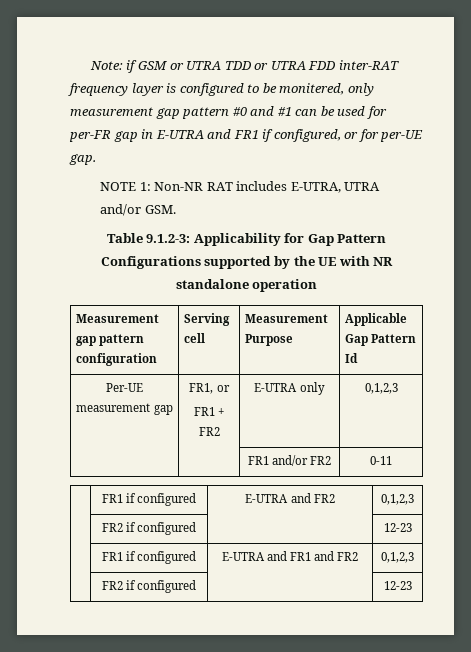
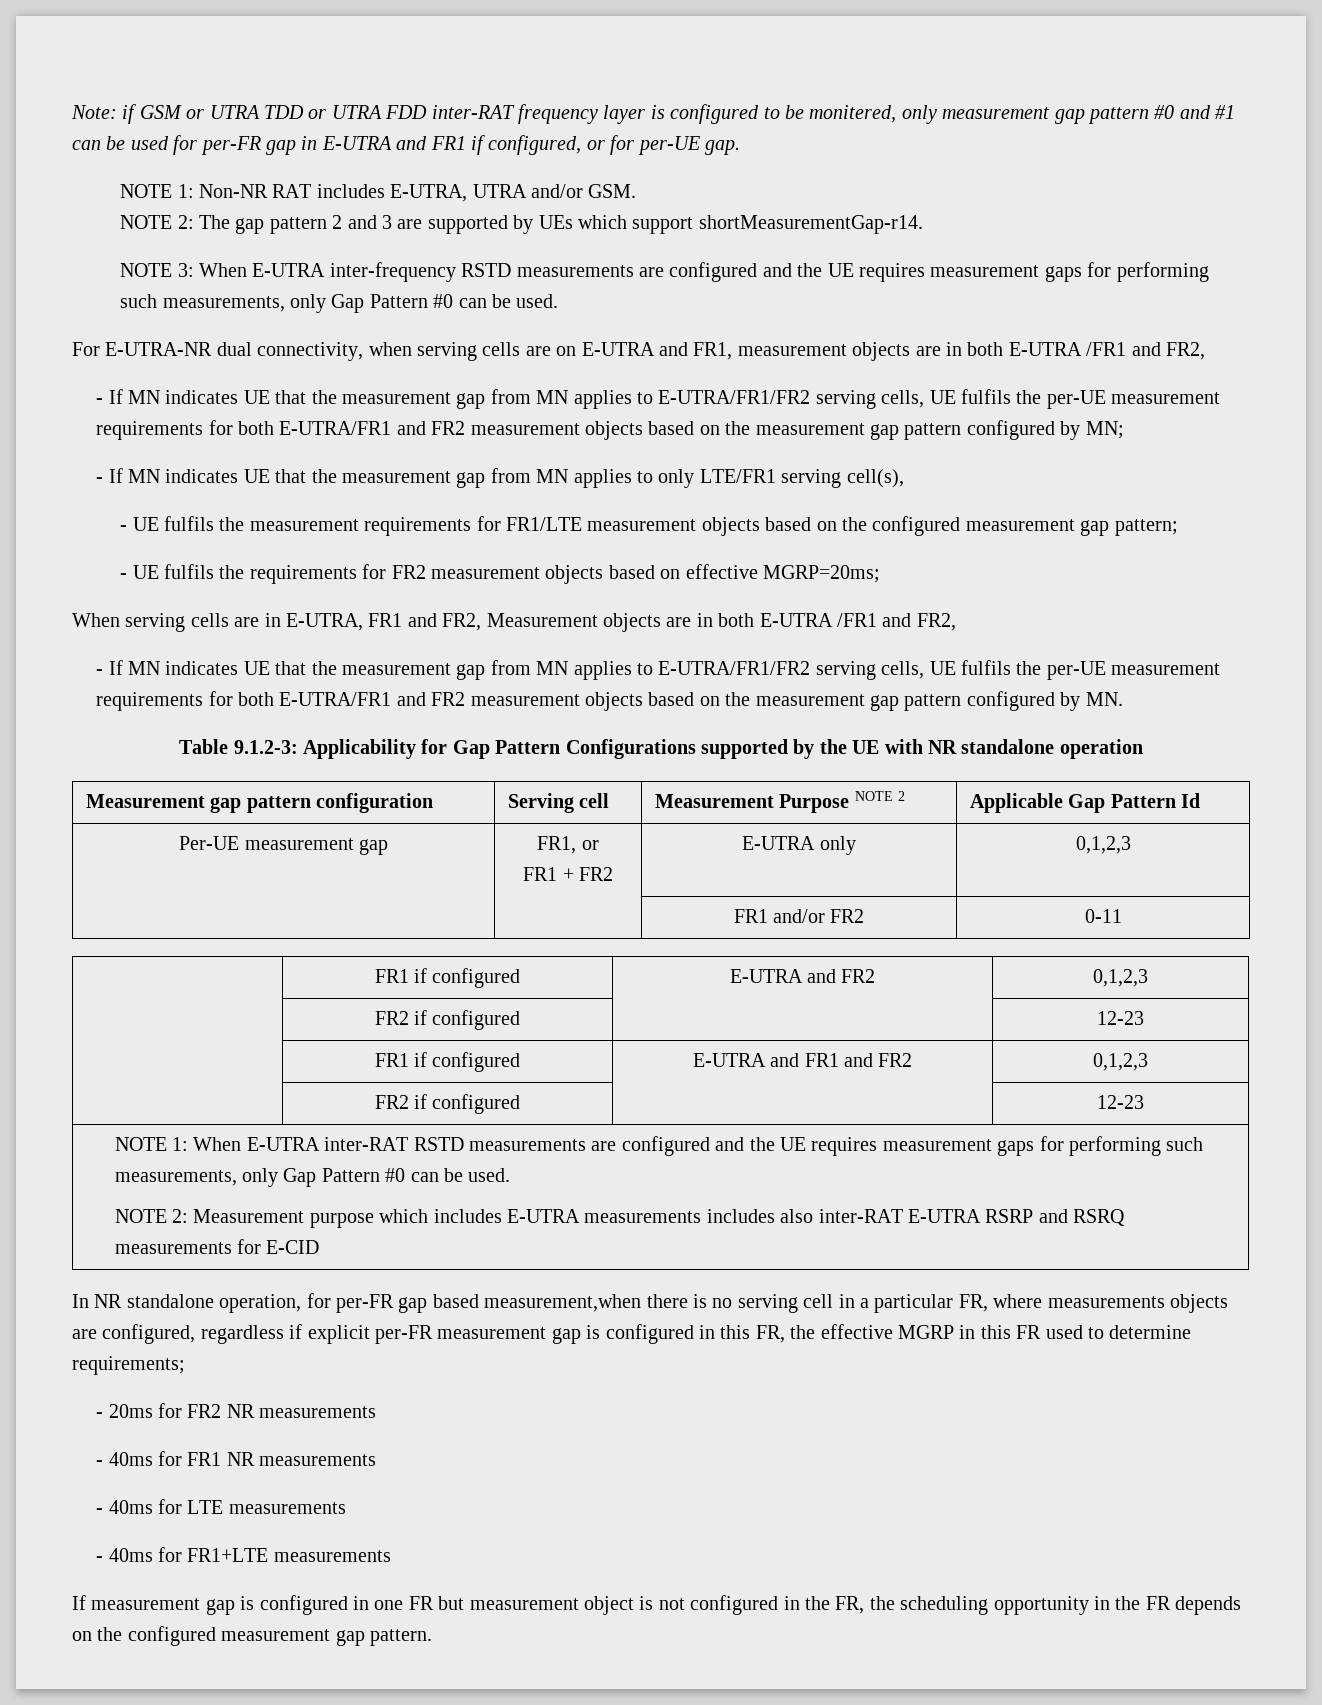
(176, 209) none -> [120,215,923,234] [120,262,1209,282] [120,294,559,313] [72,342,1205,361] [96,389,1221,409] [96,420,1124,440] [96,468,904,488] [120,516,1178,536] [120,564,880,584] [72,613,956,632] [96,660,1221,680] [96,691,1123,711] // NOTE 2: The gap pattern 2 and 3 are supported by UEs which support shortMeasurementGap-r14. // NOTE 3: When E-UTRA inter-frequency RSTD measurements are configured and the UE requires measurement gaps for performing such measurements, only Gap Pattern #0 can be used. // For E-UTRA-NR dual connectivity, when serving cells are on E-UTRA and FR1, measurement objects are in both E-UTRA /FR1 and FR2, // - If MN indicates UE that the measurement gap from MN applies to E-UTRA/FR1/FR2 serving cells, UE fulfils the per-UE measurement requirements for both E-UTRA/FR1 and FR2 measurement objects based on the measurement gap pattern configured by MN; // - If MN indicates UE that the measurement gap from MN applies to only LTE/FR1 serving cell(s), // - UE fulfils the measurement requirements for FR1/LTE measurement objects based on the configured measurement gap pattern; // - UE fulfils the requirements for FR2 measurement objects based on effective MGRP=20ms; // When serving cells are in E-UTRA, FR1 and FR2, Measurement objects are in both E-UTRA /FR1 and FR2, // - If MN indicates UE that the measurement gap from MN applies to E-UTRA/FR1/FR2 serving cells, UE fulfils the per-UE measurement requirements for both E-UTRA/FR1 and FR2 measurement objects based on the measurement gap pattern configured by MN.
(294, 340) none -> [854,791,905,801] NOTE 2
(412, 585) none -> [114,1136,1204,1156] [114,1168,511,1187] [114,1209,1126,1228] [114,1239,320,1254] [72,1293,1228,1313] [72,1324,1192,1344] [72,1356,185,1375] [96,1403,377,1418] [96,1451,377,1466] [96,1499,346,1514] [96,1547,391,1562] [72,1595,1242,1615] [72,1626,432,1646] // NOTE 1: When E-UTRA inter-RAT RSTD measurements are configured and the UE requires measurement gaps for performing such measurements, only Gap Pattern #0 can be used. // NOTE 2: Measurement purpose which includes E-UTRA measurements includes also inter-RAT E-UTRA RSRP and RSRQ measurements for E-CID // In NR standalone operation, for per-FR gap based measurement,when there is no serving cell in a particular FR, where measurements objects are configured, regardless if explicit per-FR measurement gap is configured in this FR, the effective MGRP in this FR used to determine requirements; // - 20ms for FR2 NR measurements // - 40ms for FR1 NR measurements // - 40ms for LTE measurements // - 40ms for FR1+LTE measurements // If measurement gap is configured in one FR but measurement object is not configured in the FR, the scheduling opportunity in the FR depends on the configured measurement gap pattern.

